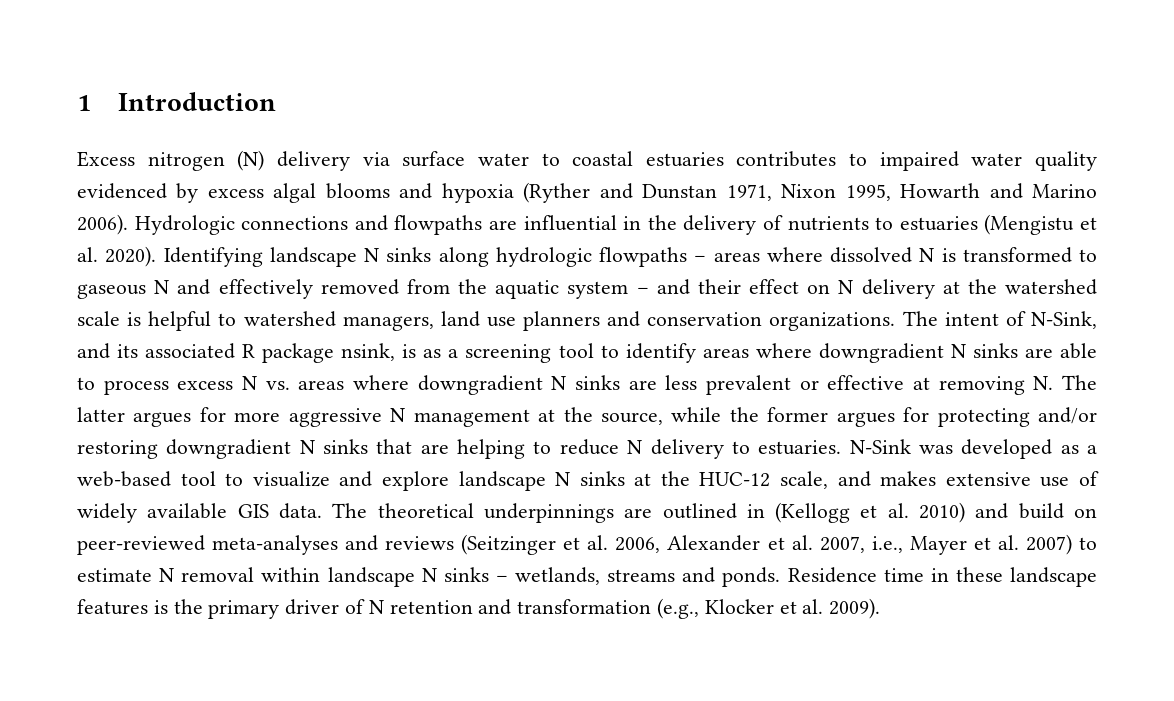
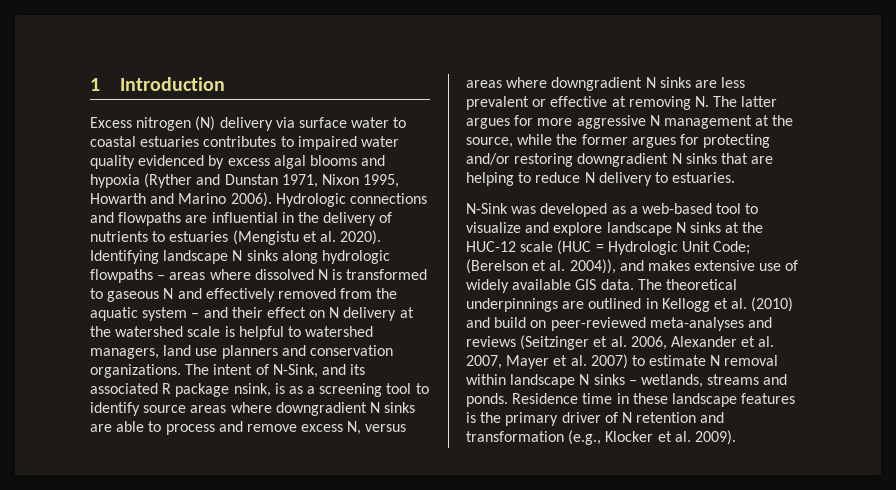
(696, 353) none -> [143,405,187,413] source
[177,376,290,390] excess N vs. -> [218,421,407,435] and remove excess N, versus
(842, 447) none -> (736, 177) //
[780,471,829,489] scale, -> [520,240,751,255] [466,259,616,274] scale (HUC = Hydrologic Unit Code; (Berelson et al. 2004)),
[775,502,966,523] (Kellogg et al. 2010) -> [661,297,794,312] Kellogg et al. (2010)
[871,536,903,553] i.e., -> (502, 362) none

